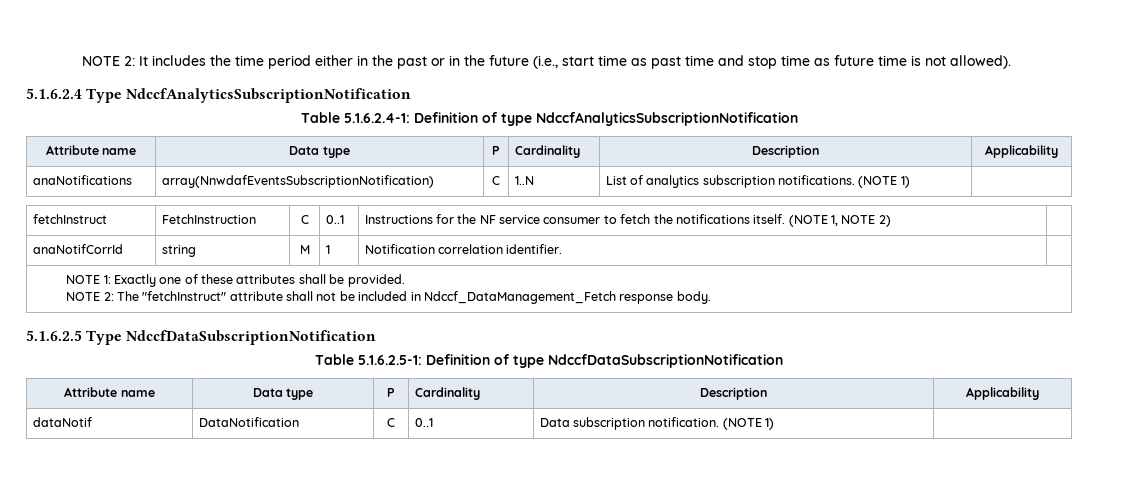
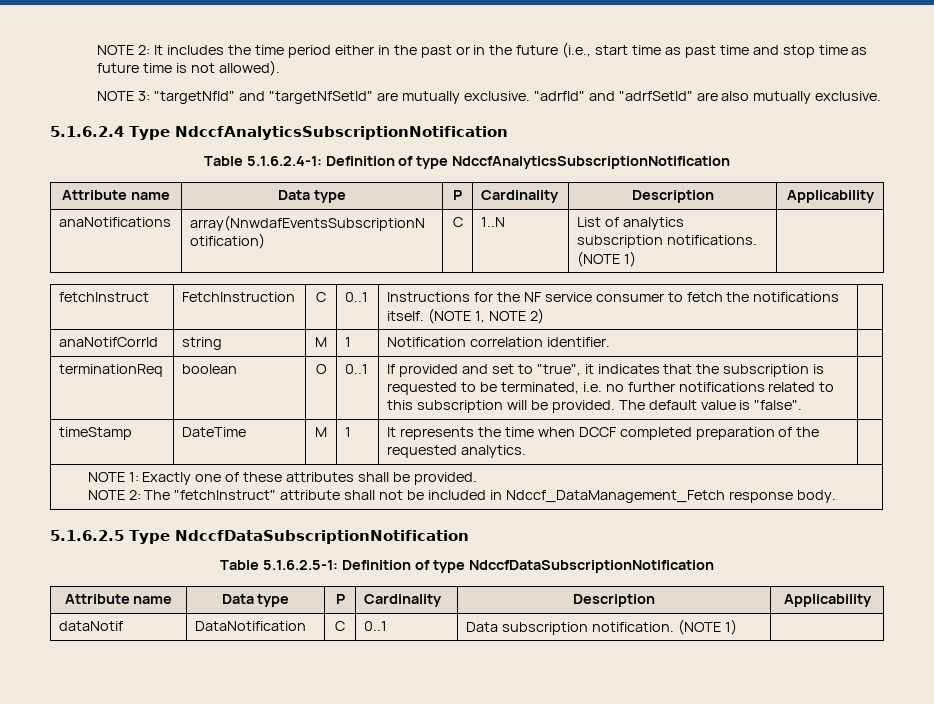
(1011, 62) none -> [97,91,882,104] // NOTE 3: "targetNfId" and "targetNfSetId" are mutually exclusive. "adrfId" and "adrfSetId" are also mutually exclusive.
(563, 249) none -> [59,364,164,377] [182,364,238,374] [316,364,327,374] [345,364,369,374] [387,364,825,377] [387,382,835,395] [387,400,803,413] [59,427,133,440] [182,427,247,437] [315,427,327,437] [345,427,352,437] [387,427,820,440] [387,445,527,458] // terminationReq | boolean | O | 0..1 | If provided and set to "true", it indicates that the subscription is requested to be terminated, i.e. no further notifications related to this subscription will be provided. The default value is "false". | // timeStamp | DateTime | M | 1 | It represents the time when DCCF completed preparation of the requested analytics. |

